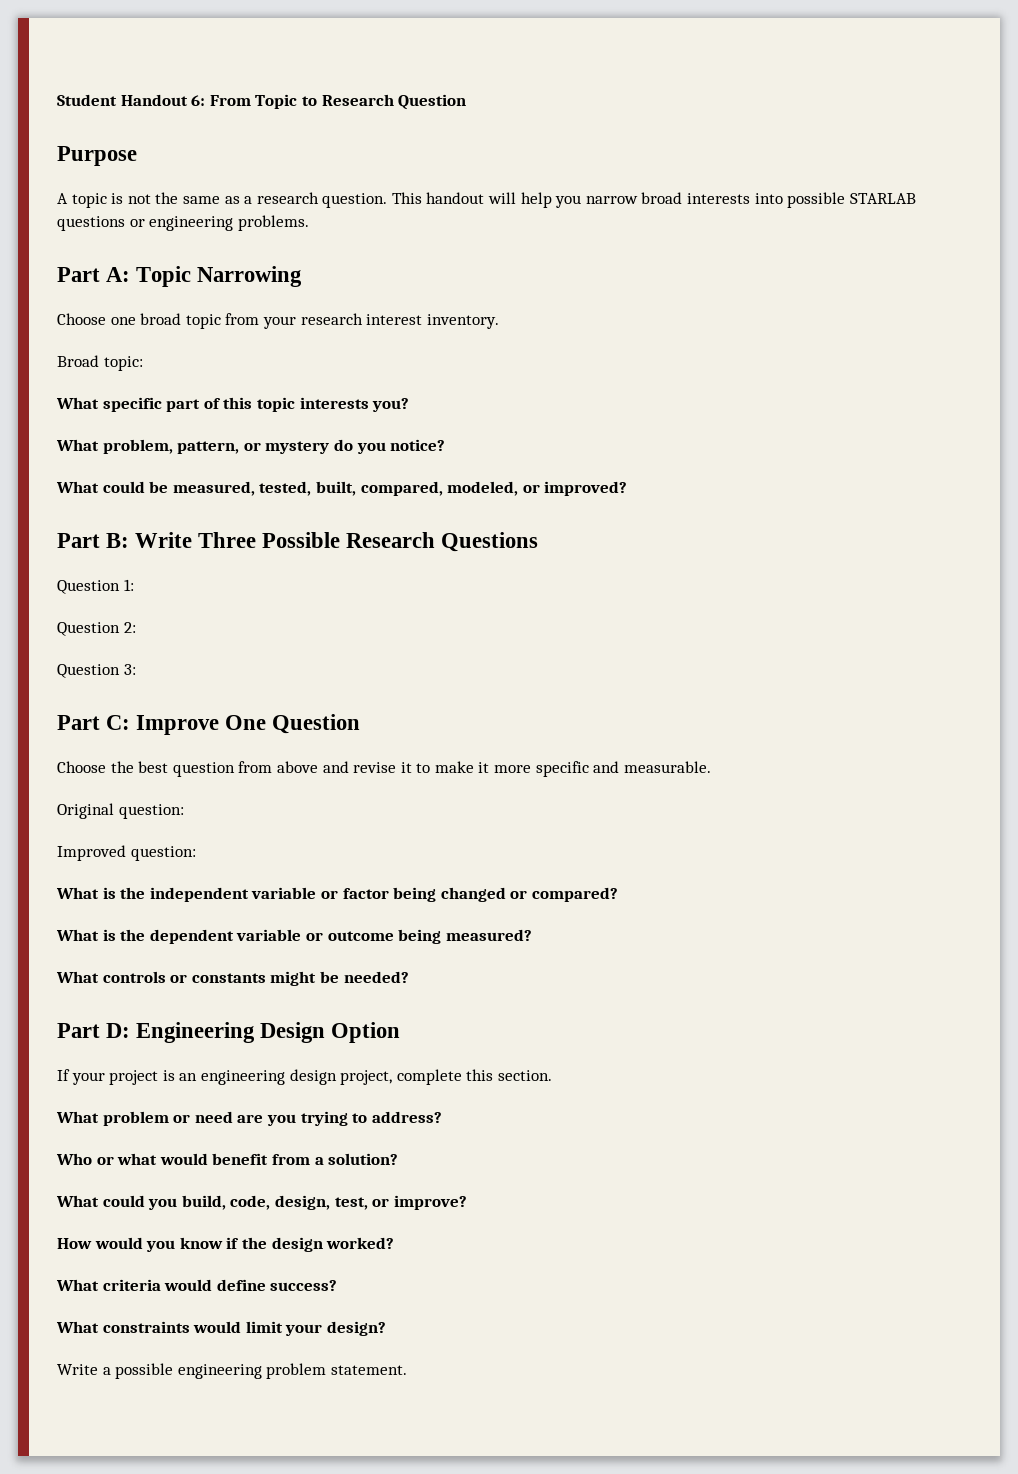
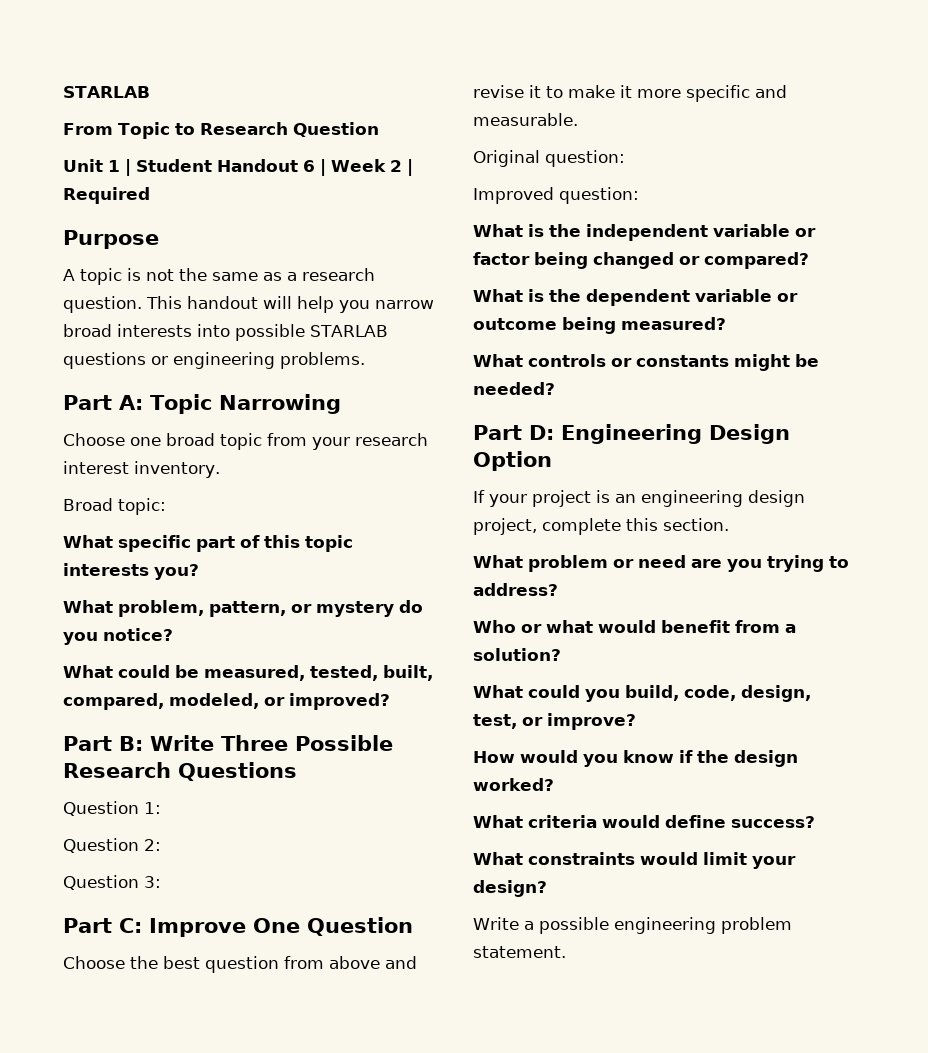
[57,94,206,106] Student Handout 6: -> [63,86,150,98] STARLAB //
(467, 102) none -> [63,159,413,176] [63,187,150,204] // Unit 1 | Student Handout 6 | Week 2 | Required

